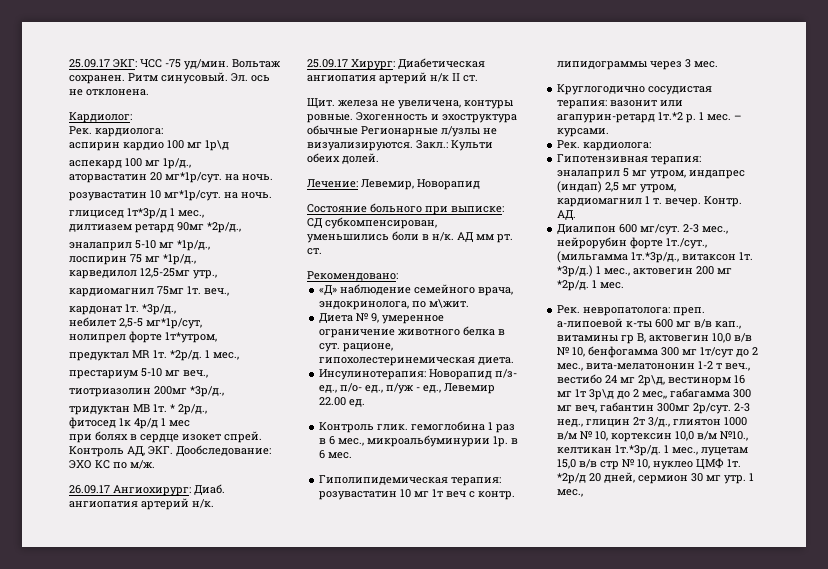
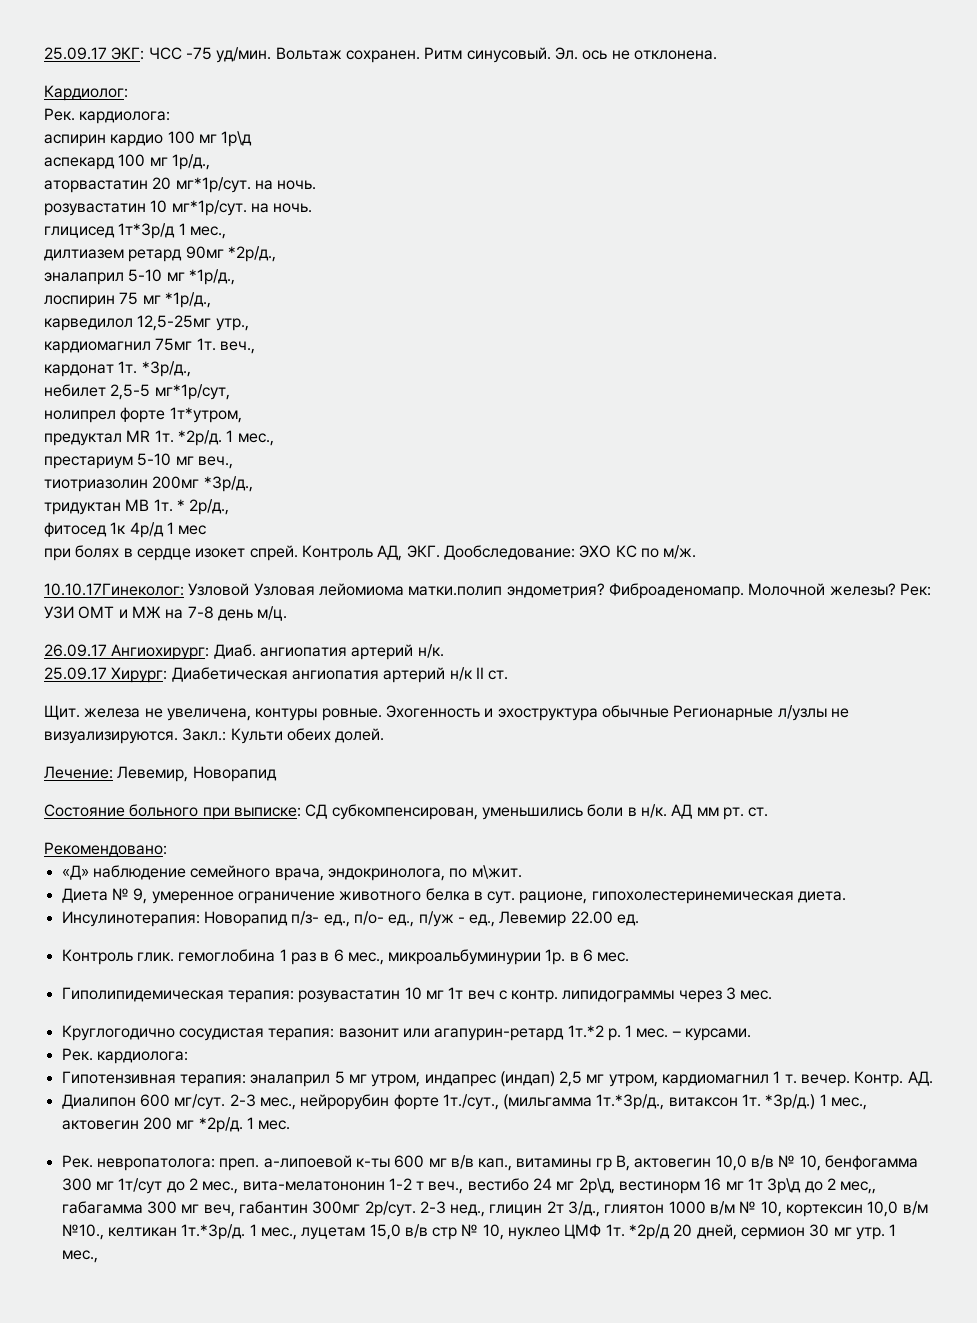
(155, 464) none -> [44,583,931,599] [44,606,288,621] // 10.10.17Гинеколог: Узловой Узловая лейомиома матки.полип эндометрия? Фиброаденомапр. Молочной железы? Рек: УЗИ ОМТ и МЖ на 7-8 день м/ц.

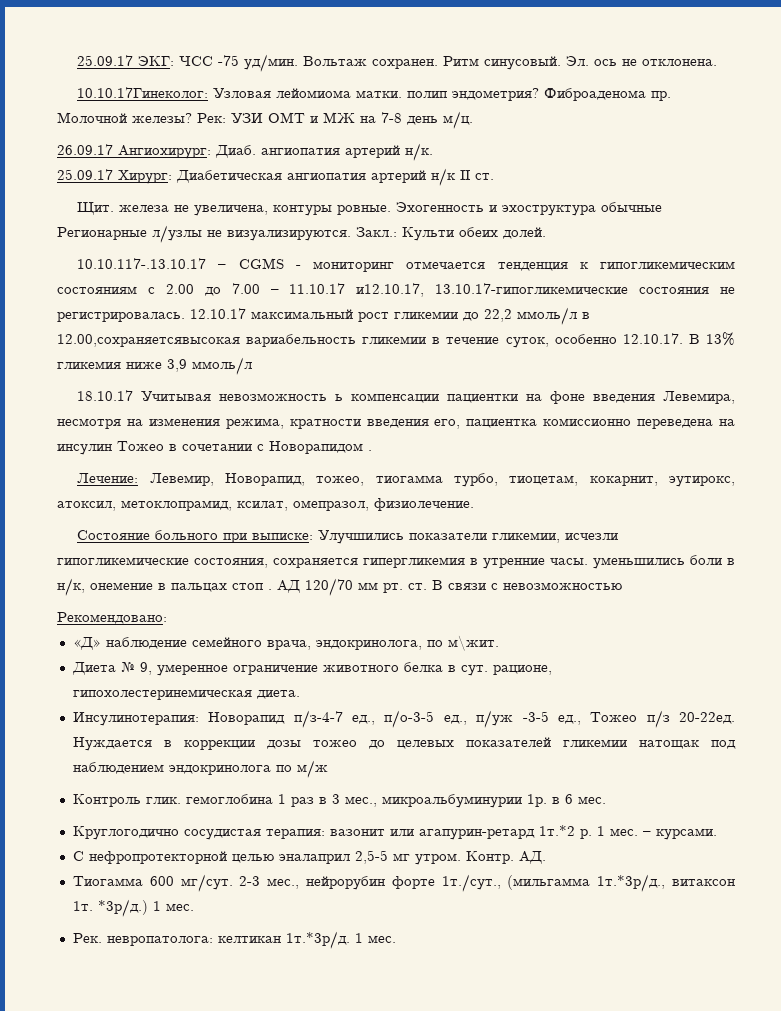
[44,85,128,101] [44,108,171,124] [44,131,253,147] [44,154,210,170] [44,177,317,193] [44,200,313,216] [44,223,226,239] [44,246,276,262] [44,269,235,285] [44,292,211,308] [44,315,249,331] [44,338,255,354] [44,361,191,377] [44,384,230,400] [44,407,242,423] [44,430,274,446] [44,453,233,469] [44,476,253,492] [44,499,230,515] [44,522,207,538] [44,545,697,561] // Кардиолог: // Рек. кардиолога: // аспирин кардио 100 мг 1р\д // аспекард 100 мг 1р/д., // аторвастатин 20 мг*1р/сут. на ночь. // розувастатин 10 мг*1р/сут. на ночь. // глицисед 1т*3р/д 1 мес., // дилтиазем ретард 90мг *2р/д., // эналаприл 5-10 мг *1р/д., // лоспирин 75 мг *1р/д., // карведилол 12,5-25мг утр., // кардиомагнил 75мг 1т. веч., // кардонат 1т. *3р/д., // небилет 2,5-5 мг*1р/сут, // нолипрел форте 1т*утром, // предуктал МR 1т. *2р/д. 1 мес., // престариум 5-10 мг веч., // тиотриазолин 200мг *3р/д., // тридуктан МВ 1т. * 2р/д., // фитосед 1к 4р/д 1 мес // при болях в сердце изокет спрей. Контроль АД, ЭКГ. Дообследование: ЭХО КС по м/ж. -> (718, 62) none
[188,583,250,596] Узловой -> (209, 92) none
[408,583,744,599] матки.полип эндометрия? Фиброаденомапр. -> [356,88,672,101] матки. полип эндометрия? Фиброаденома пр.
[44,766,277,782] [44,804,693,820] Лечение: Левемир, Новорапид // Состояние больного при выписке: СД субкомпенсирован, уменьшились боли в н/к. АД -> [77,258,736,272] [57,283,735,297] [57,307,590,325] [57,332,735,348] [57,357,252,375] [77,390,735,404] [57,418,735,429] [57,441,372,455] [77,473,736,487] [57,498,474,511] [77,530,619,544] [57,555,735,569] [57,578,353,596] 10.10.117-.13.10.17 – CGMS - мониторинг отмечается тенденция к гипогликемическим состояниям с 2.00 до 7.00 – 11.10.17 и12.10.17, 13.10.17-гипогликемические состояния не регистрировалась. 12.10.17 максимальный рост гликемии до 22,2 ммоль/л в 12.00,сохраняетсявысокая вариабельность гликемии в течение суток, особенно 12.10.17. В 13% гликемия ниже 3,9 ммоль/л // 18.10.17 Учитывая невозможность ь компенсации пациентки на фоне введения Левемира, несмотря на изменения режима, кратности введения его, пациентка комиссионно переведена на инсулин Тожео в сочетании с Новорапидом . // Лечение: Левемир, Новорапид, тожео, тиогамма турбо, тиоцетам, кокарнит, эутирокс, атоксил, метоклопрамид, ксилат, омепразол, физиолечение. // Состояние больного при выписке: Улучшились показатели гликемии, исчезли гипогликемические состояния, сохраняется гипергликемия в утренние часы. уменьшились боли в н/к, онемение в пальцах стоп . АД 120/70
(769, 812) none -> [432,580,622,590] В связи с невозможностью
[291,911,640,927] п/з- ед., п/о- ед., п/уж - ед., Левемир 22.00 ед. -> [293,710,736,728] [72,737,736,751] [72,760,328,778] п/з-4-7 ед., п/о-3-5 ед., п/уж -3-5 ед., Тожео п/з 20-22ед. Нуждается в коррекции дозы тожео до целевых показателей гликемии натощак под наблюдением эндокринолога по м/ж
[333,949,344,962] 6 -> [331,794,340,804] 3
[61,987,773,1003] // Гиполипидемическая терапия: розувастатин 10 мг 1т веч с контр. липидограммы через 3 мес. -> (606, 800) none
[61,1048,188,1064] [61,1071,851,1087] Рек. кардиолога: // Гипотензивная терапия: эналаприл 5 мг утром, индапрес (индап) 2,5 мг утром, кардиомагнил 1 т. вечер. -> [72,850,461,865] С нефропротекторной целью эналаприл 2,5-5 мг утром.
[61,1094,136,1109] Диалипон -> [72,876,143,886] Тиогамма
[831,1097,868,1110] [61,1117,291,1133] [61,1155,919,1171] [61,1178,877,1194] [61,1201,928,1217] [61,1224,897,1240] [61,1250,98,1263] мес., актовегин 200 мг *2р/д. 1 мес. // Рек. невропатолога: преп. а-липоевой к-ты 600 мг в/в кап., витамины гр В, актовегин 10,0 в/в № 10, бенфогамма 300 мг 1т/сут до 2 мес., вита-мелатононин 1-2 т веч., вестибо 24 мг 2р\д, вестинорм 16 мг 1т 3р\д до 2 мес,, габагамма 300 мг веч, габантин 300мг 2р/сут. 2-3 нед., глицин 2т 3/д., глиятон 1000 в/м № 10, кортексин 10,0 в/м №10., келтикан 1т.*3р/д. 1 мес., луцетам 15,0 в/в стр № 10, нуклео ЦМФ 1т. *2р/д 20 дней, сермион 30 мг утр. 1 мес., -> [165,903,194,911] [72,931,396,949] мес. // Рек. невропатолога: келтикан 1т.*3р/д. 1 мес.

